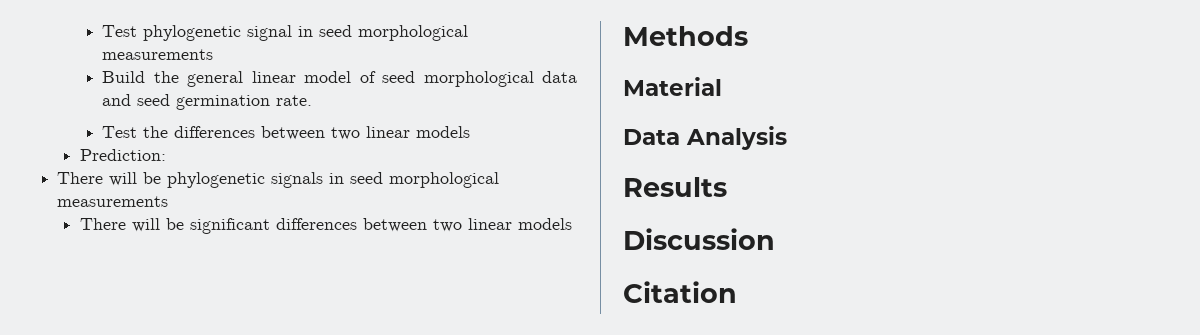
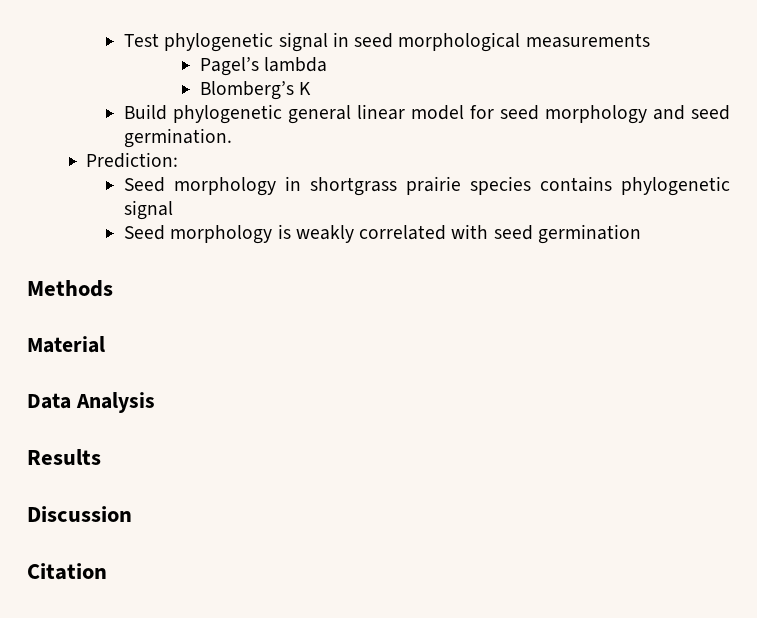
(214, 54) none -> [199,57,327,76] [199,81,311,100] // Pagel’s lambda // Blomberg’s K
[153,71,179,83] the -> [173,104,283,124] phylogenetic
[359,71,577,87] [102,94,313,110] [102,126,471,140] [79,149,166,161] [57,172,500,188] [57,196,169,207] [79,218,572,234] of seed morphological data and seed germination rate. // Test the differences between two linear models // Prediction: // There will be phylogenetic signals in seed morphological measurements // There will be significant differences between two linear models -> [470,105,730,124] [124,128,233,148] [86,152,179,168] [124,176,730,196] [124,200,174,220] [124,224,641,244] for seed morphology and seed germination. // Prediction: // Seed morphology in shortgrass prairie species contains phylogenetic signal // Seed morphology is weakly correlated with seed germination

